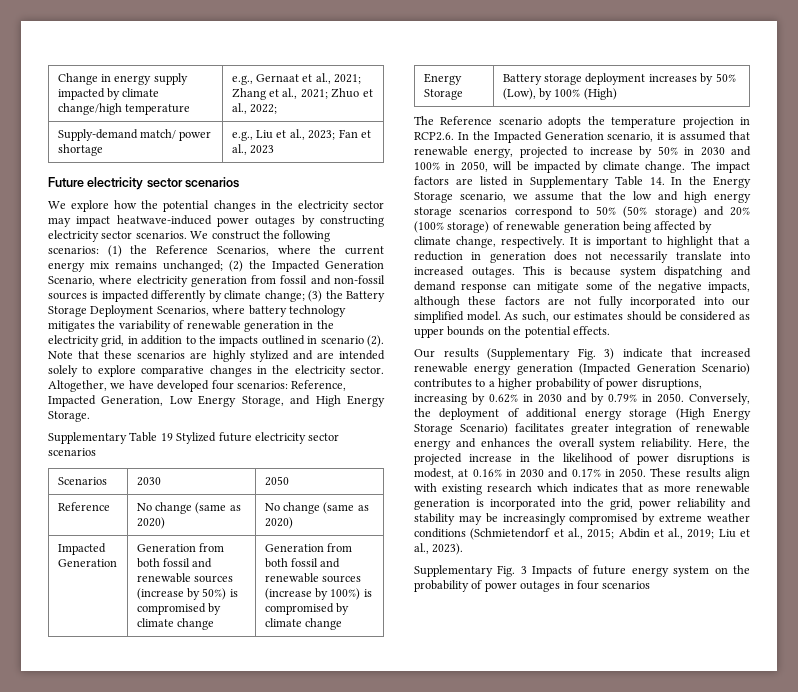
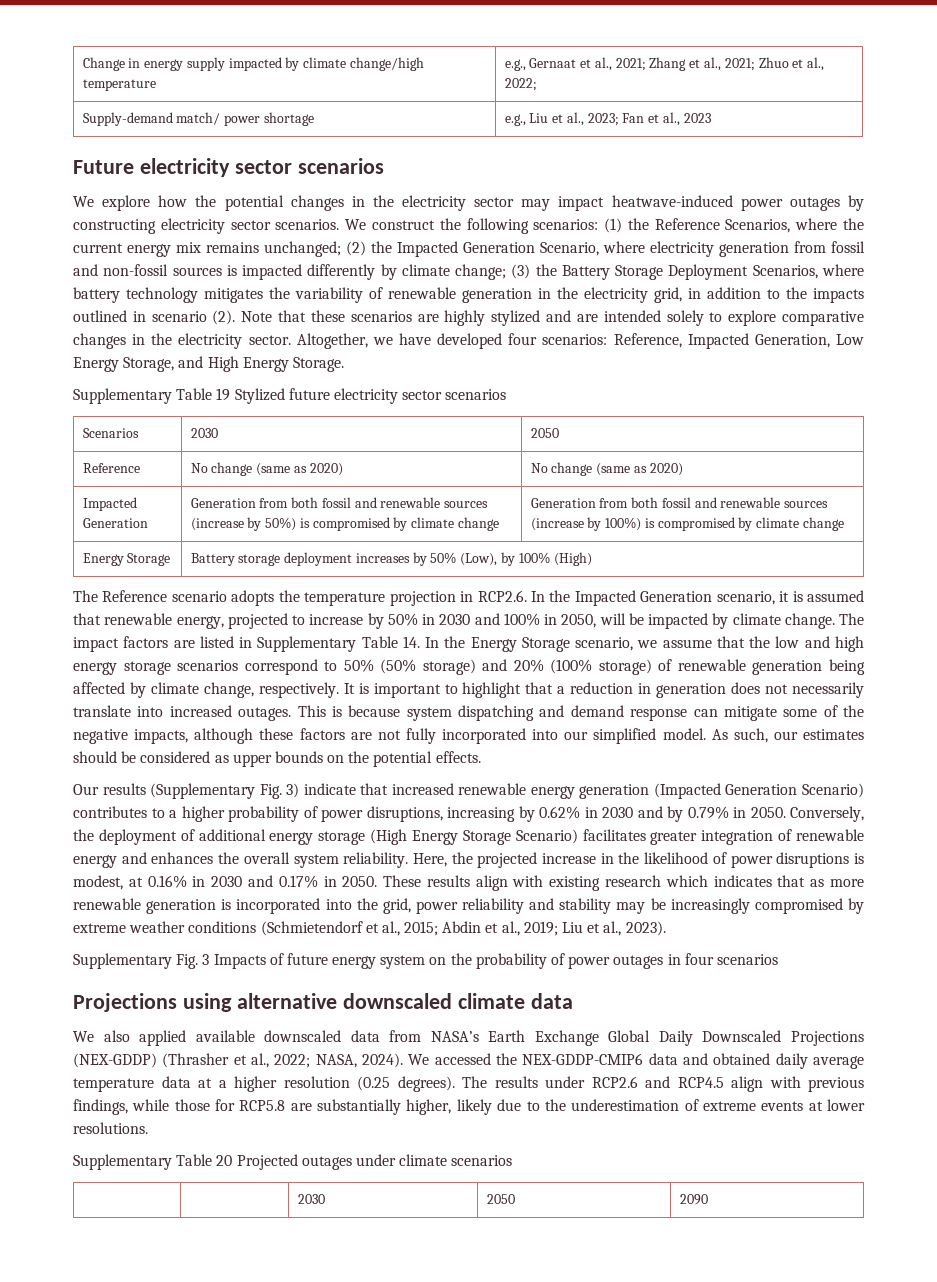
(651, 585) none -> [73,993,573,1012] [73,1030,865,1046] [73,1053,864,1069] [73,1076,864,1092] [73,1099,866,1115] [73,1122,148,1134] [73,1154,513,1170] [297,1194,325,1204] [486,1194,515,1204] [679,1194,708,1205] // Projections using alternative downscaled climate data // We also applied available downscaled data from NASA’s Earth Exchange Global Daily Downscaled Projections (NEX-GDDP) (Thrasher et al., 2022; NASA, 2024). We accessed the NEX-GDDP-CMIP6 data and obtained daily average temperature data at a higher resolution (0.25 degrees). The results under RCP2.6 and RCP4.5 align with previous findings, while those for RCP5.8 are substantially higher, likely due to the underestimation of extreme events at lower resolutions. // Supplementary Table 20 Projected outages under climate scenarios // | | 2030 | 2050 | 2090

